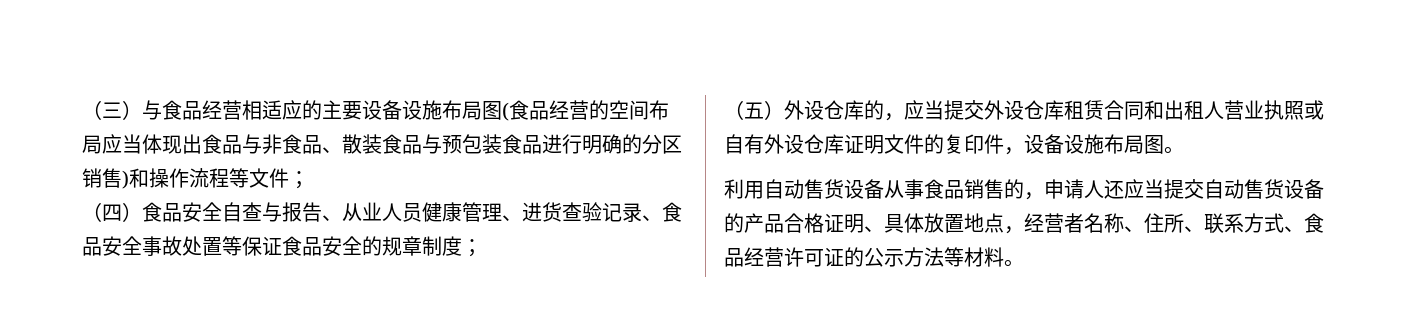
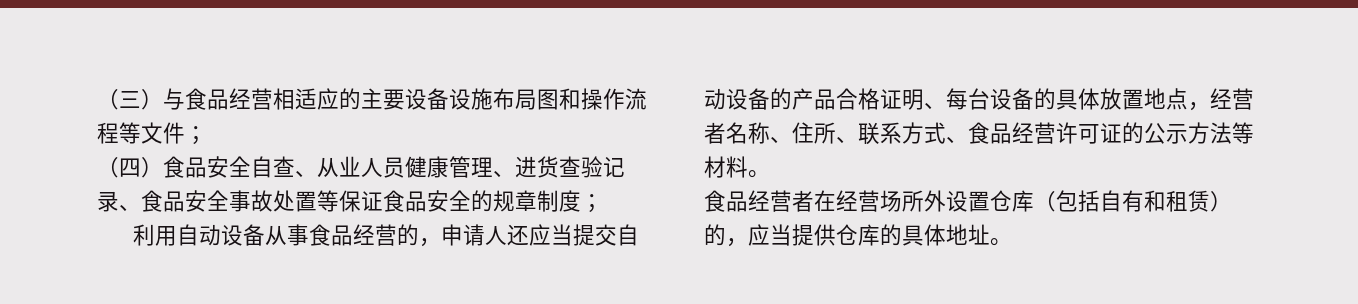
[502,100,669,121] [82,134,682,154] [82,168,129,189] (食品经营的空间布局应当体现出食品与非食品、散装食品与预包装食品进行明确的分区销售) -> (559, 99) none
[262,202,322,222] 与报告 -> (295, 166) none
[724,100,1324,121] [724,134,1184,155] // （五）外设仓库的，应当提交外设仓库租赁合同和出租人营业执照或自有外设仓库证明文件的复印件，设备设施布局图。 -> (603, 203) none
[804,179,844,199] 售货 -> (222, 235) none
[964,179,1004,199] 销售 -> [353,224,398,246] 经营
[1244,179,1284,199] 售货 -> (726, 99) none
(884, 229) none -> [946,88,1056,110] 每台设备的
(1024, 263) none -> [704,190,1232,212] [704,224,1012,247] // 食品经营者在经营场所外设置仓库（包括自有和租赁）的，应当提供仓库的具体地址。

